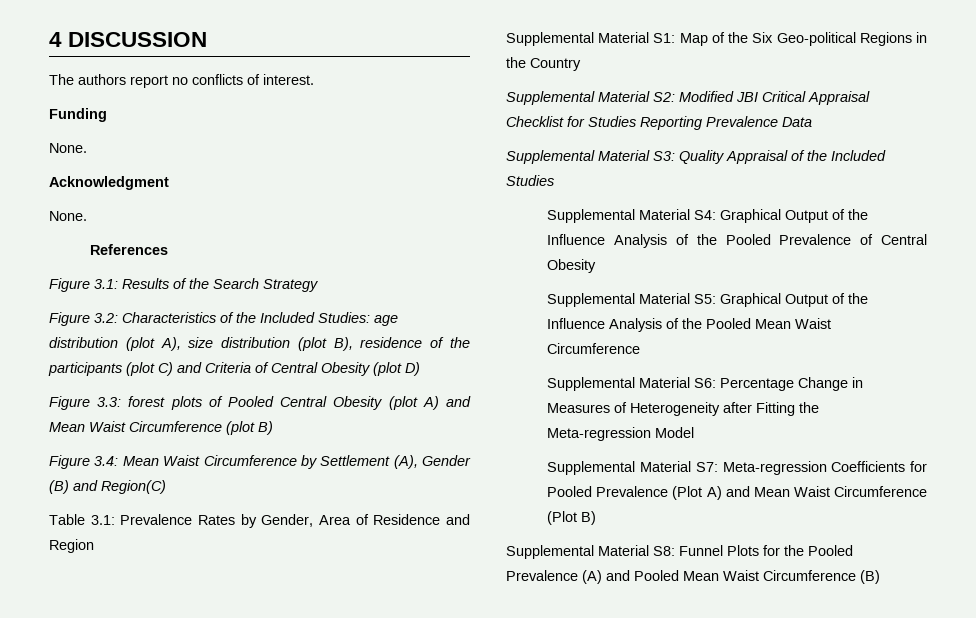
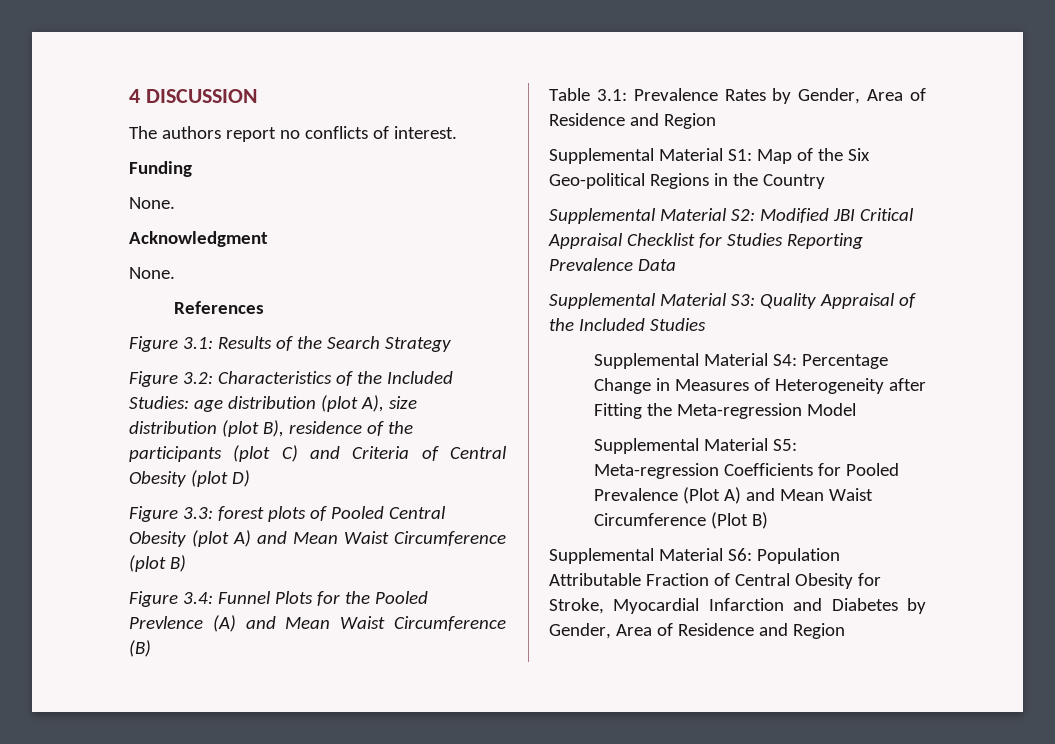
[122,455,471,469] [49,480,166,494] Mean Waist Circumference by Settlement (A), Gender (B) and Region(C) -> [217,591,428,606] [129,615,506,632] [129,640,151,657] Funnel Plots for the Pooled Prevlence (A) and Mean Waist Circumference (B)
[720,209,869,223] [547,234,927,248] [547,259,597,273] [547,293,869,307] [547,318,832,332] [547,343,641,354] [547,377,717,391] Graphical Output of the Influence Analysis of the Pooled Prevalence of Central Obesity // Supplemental Material S5: Graphical Output of the Influence Analysis of the Pooled Mean Waist Circumference // Supplemental Material S6: -> (797, 360) none
[695,462,718,472] S7: -> [772,439,797,451] S5:
[653,545,853,556] [506,570,880,584] S8: Funnel Plots for the Pooled Prevalence (A) and Pooled Mean Waist Circumference (B) -> [727,548,840,564] [549,573,881,589] [549,598,926,614] [549,623,845,639] S6: Population Attributable Fraction of Central Obesity for Stroke, Myocardial Infarction and Diabetes by Gender, Area of Residence and Region

